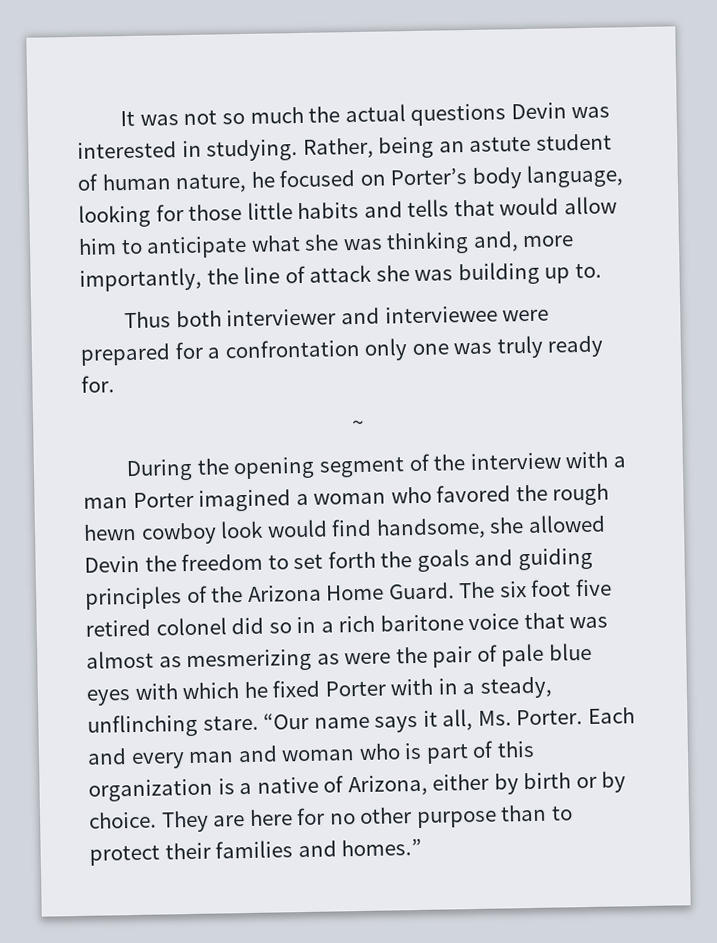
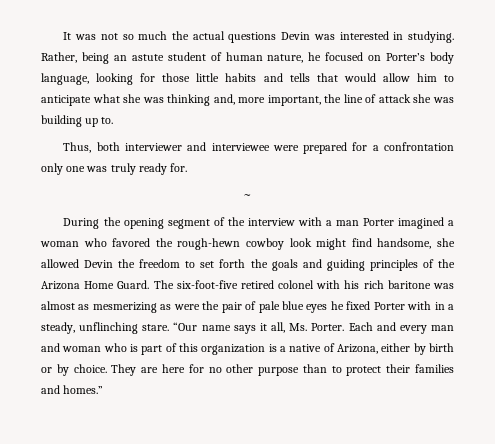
[79,267,202,292] importantly, -> [267,95,321,106] important,
[124,311,172,329] Thus -> [63,142,92,153] Thus,
[552,483,610,506] [83,523,137,541] rough hewn -> [177,238,241,250] rough-hewn
[266,519,328,538] would -> [316,238,347,250] might
[498,578,612,598] [85,612,565,637] six foot five retired colonel did so in a rich baritone voice that -> [176,280,431,289] six-foot-five retired colonel with his rich baritone
[134,682,240,700] with which -> (328, 308) none

